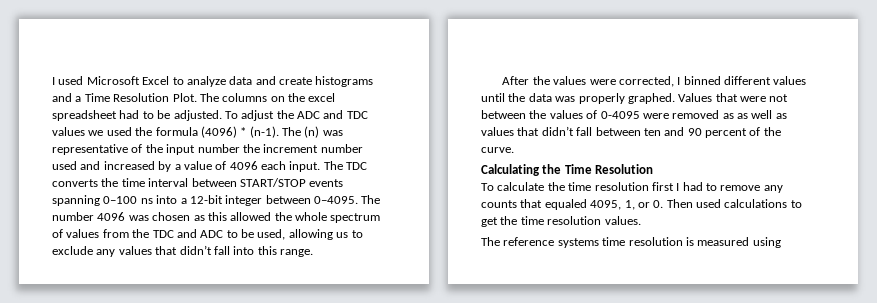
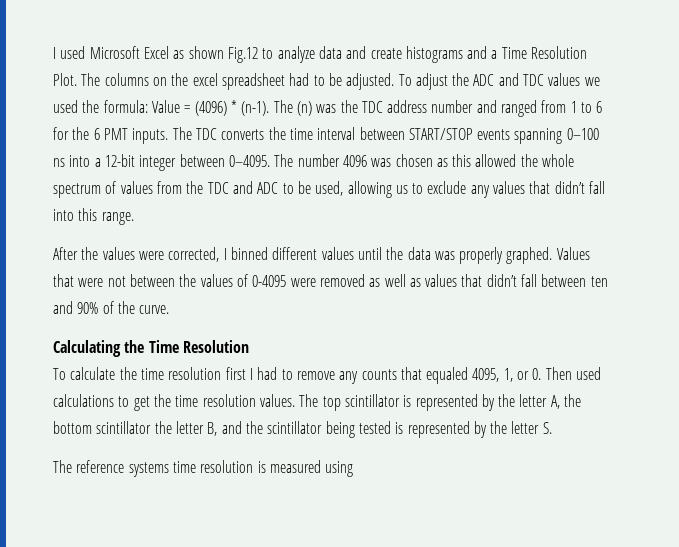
(170, 80) none -> [173,46,258,63] as shown Fig.12
[155,127,198,136] formula -> [103,100,191,113] formula: Value =
[52,144,363,155] [52,161,321,172] representative of the input number the increment number used and increased by a value of 4096 each input. -> [340,100,603,117] [53,127,169,144] the TDC address number and ranged from 1 to 6 for the 6 PMT inputs.
[737,113,748,119] as -> (381, 282) none
[687,128,747,138] 90 percent -> [77,302,99,314] 90%
(641, 220) none -> [299,394,582,411] [53,421,552,438] The top scintillator is represented by the letter A, the bottom scintillator the letter B, and the scintillator being tested is represented by the letter S.

